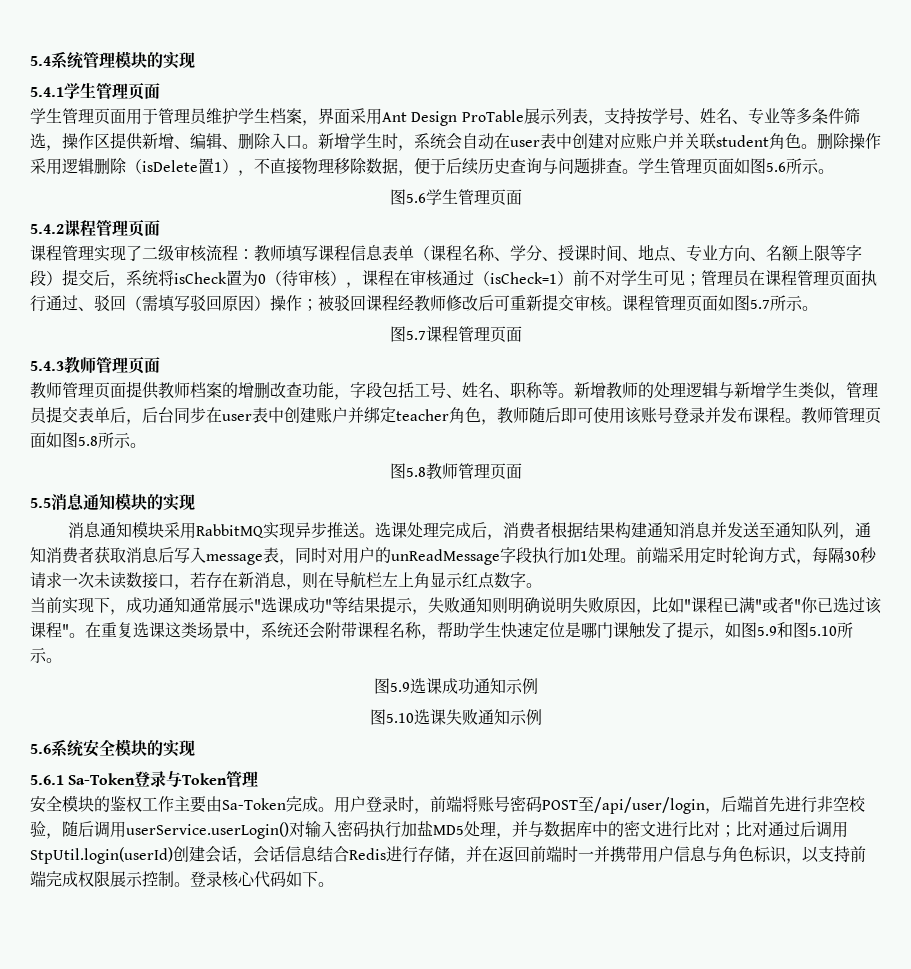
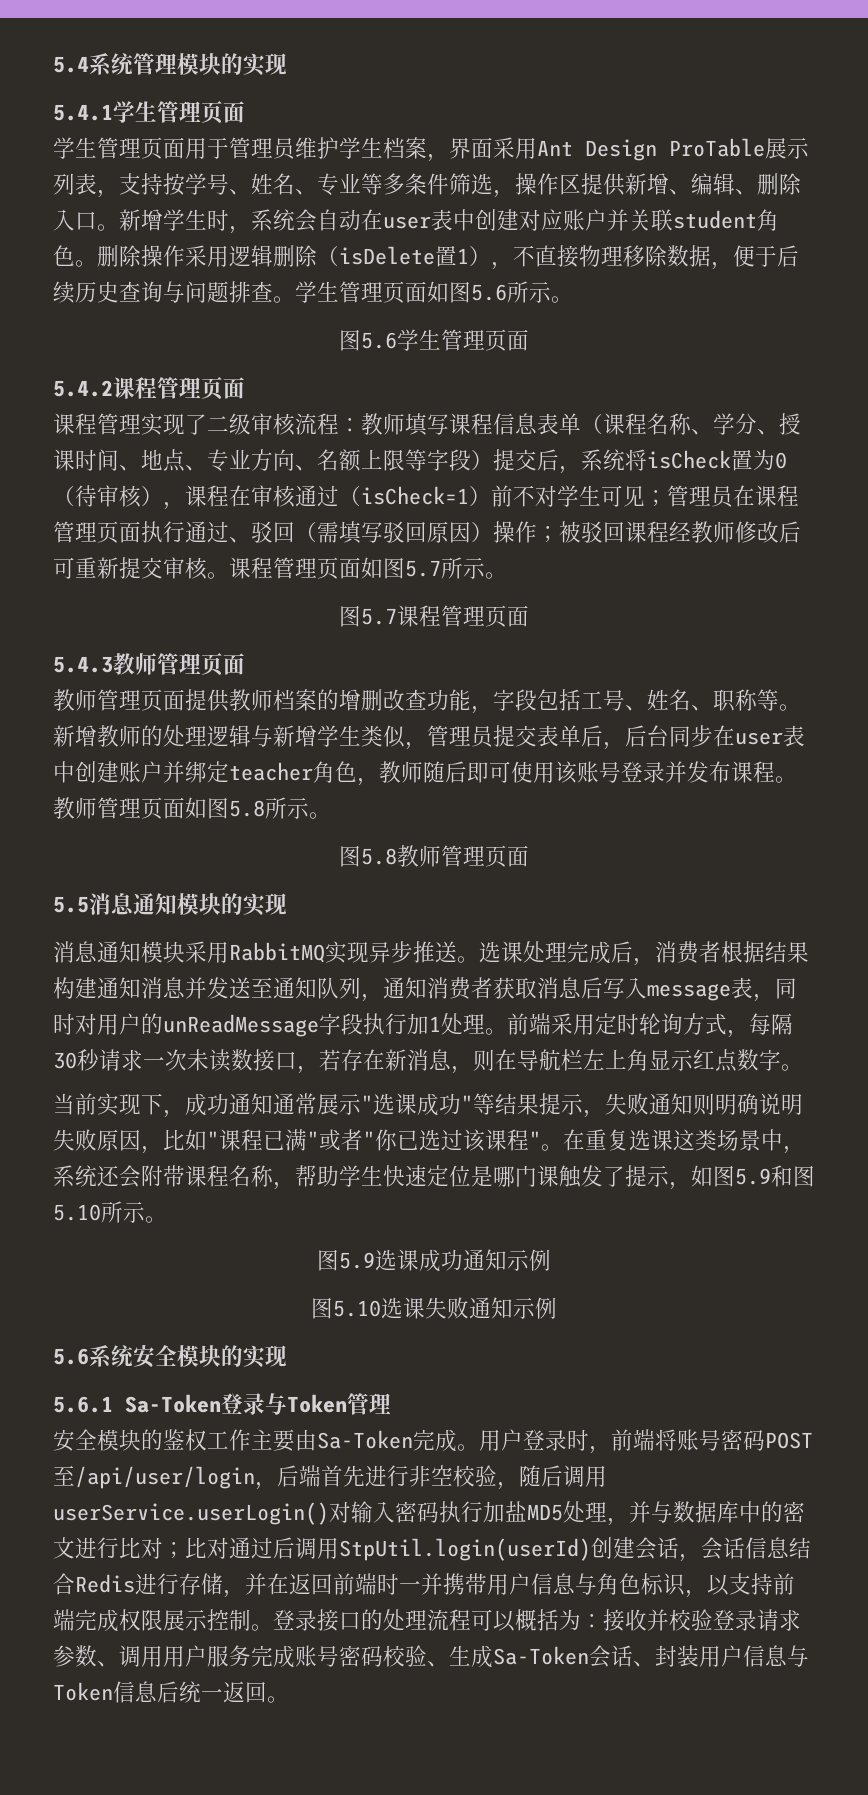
[222,871,318,888] 核心代码如下 -> [317,1609,801,1632] [53,1645,809,1668] [53,1681,267,1703] 接口的处理流程可以概括为：接收并校验登录请求参数、调用用户服务完成账号密码校验、生成Sa-Token会话、封装用户信息与Token信息后统一返回

